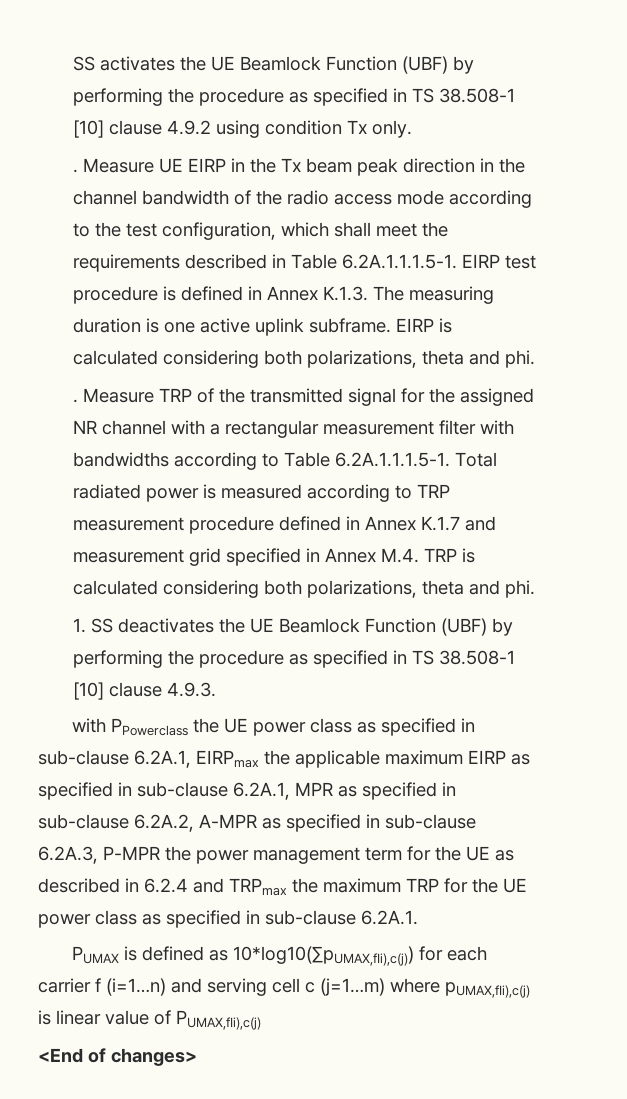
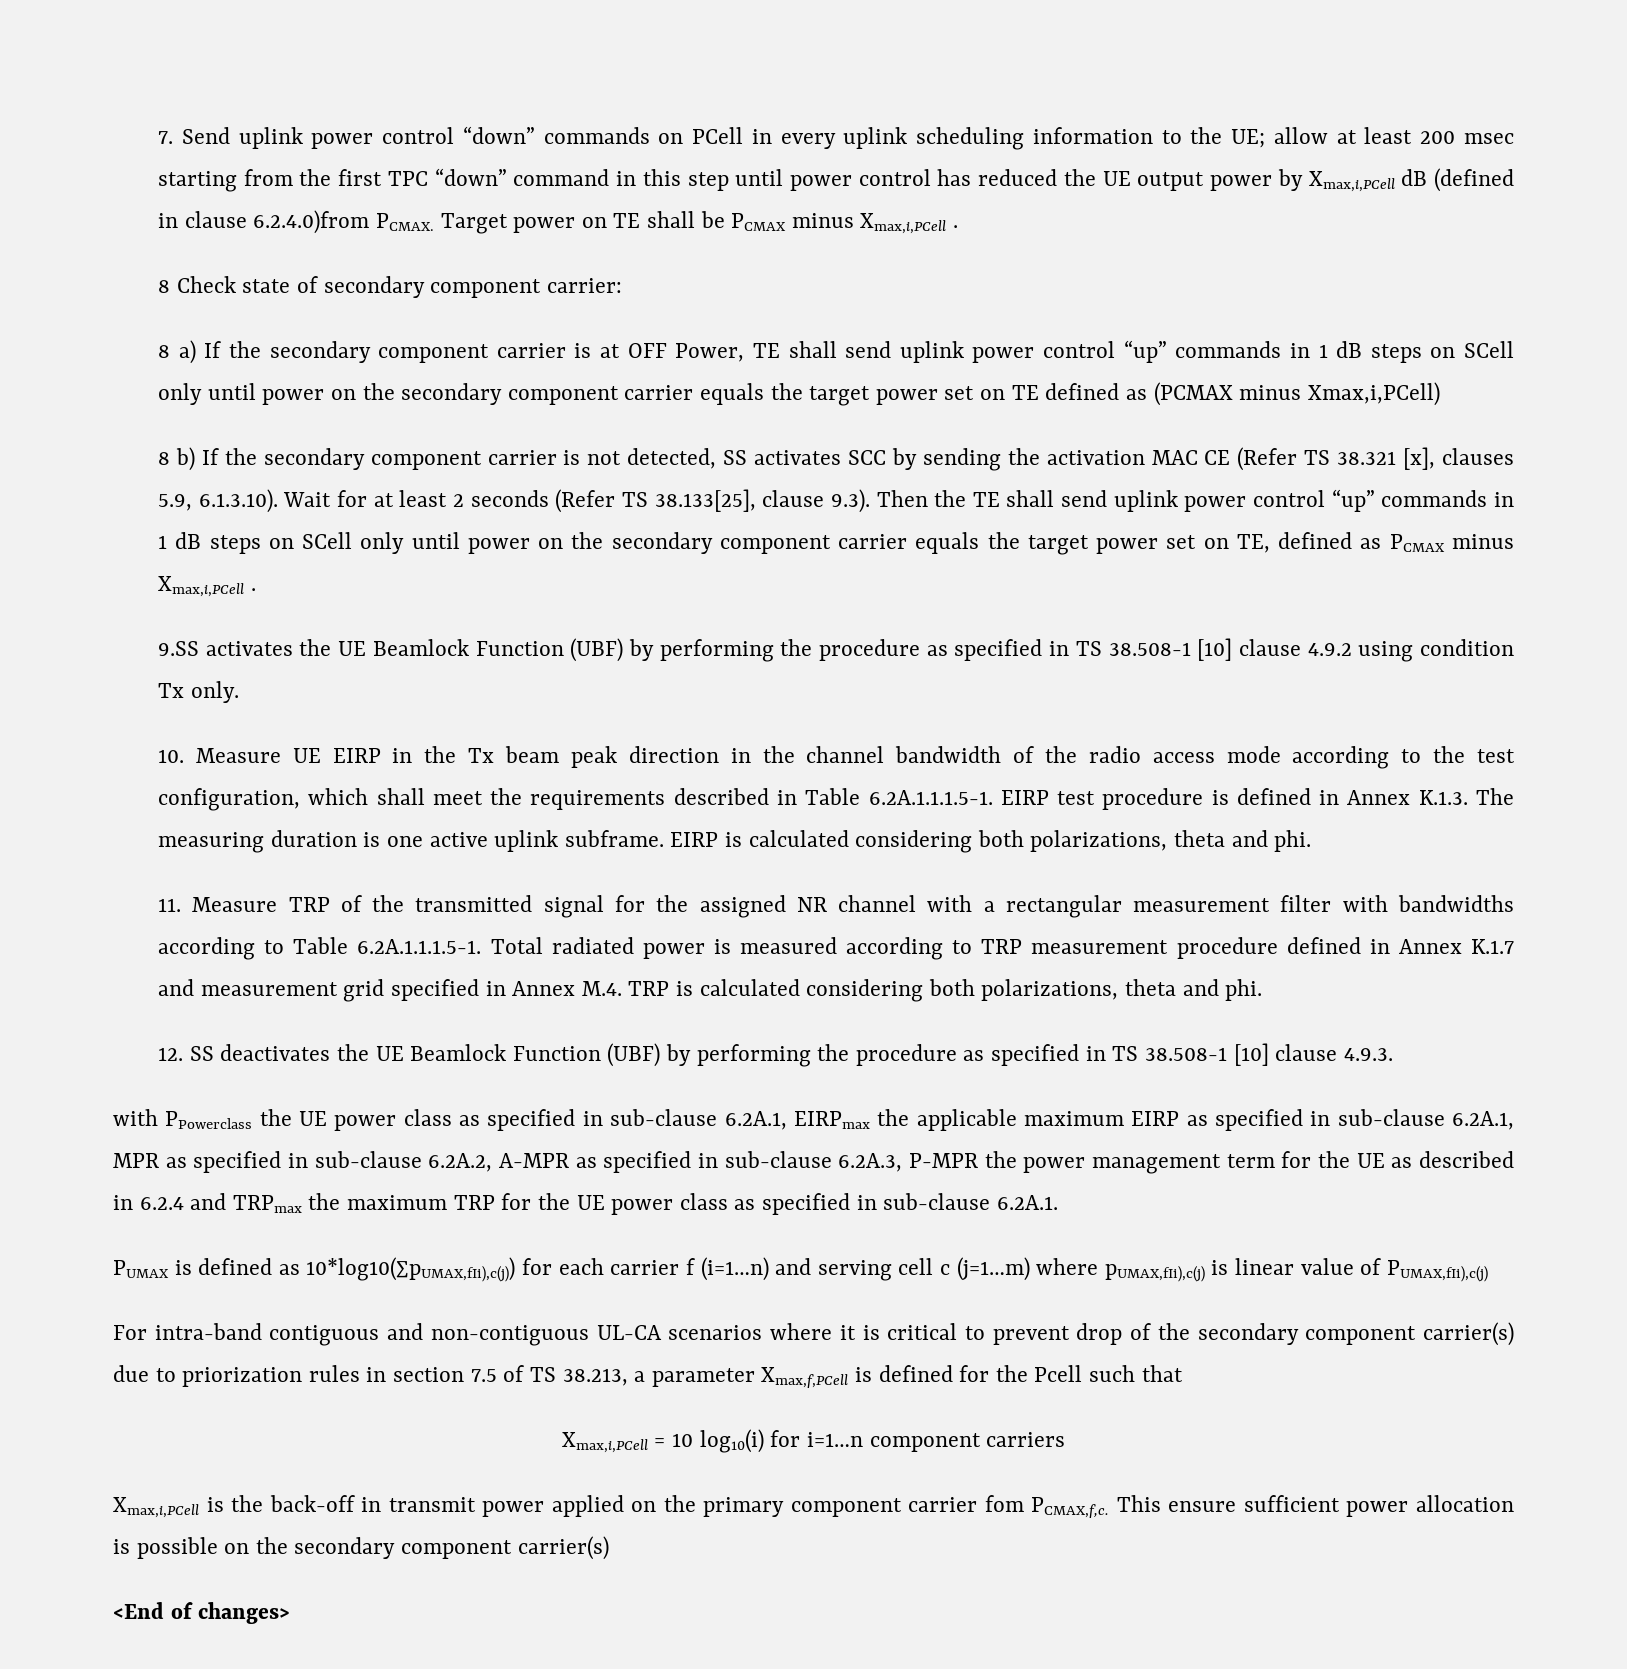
[72,56,95,71] SS -> [158,126,1515,150] [158,168,1514,192] [158,210,959,234] [158,276,622,298] [158,340,1514,364] [158,382,1440,406] [158,447,1515,471] [158,489,1515,513] [158,532,1515,555] [158,576,256,597] [158,641,200,656] 7. Send uplink power control “down” commands on PCell in every uplink scheduling information to the UE; allow at least 200 msec starting from the first TPC “down” command in this step until power control has reduced the UE output power by Xmax,i,PCell dB (defined in clause 6.2.4.0)from PCMAX. Target power on TE shall be PCMAX minus Xmax,i,PCell . // 8 Check state of secondary component carrier: // 8 a) If the secondary component carrier is at OFF Power, TE shall send uplink power control “up” commands in 1 dB steps on SCell only until power on the secondary component carrier equals the target power set on TE defined as (PCMAX minus Xmax,i,PCell) // 8 b) If the secondary component carrier is not detected, SS activates SCC by sending the activation MAC CE (Refer TS 38.321 [x], clauses 5.9, 6.1.3.10). Wait for at least 2 seconds (Refer TS 38.133[25], clause 9.3). Then the TE shall send uplink power control “up” commands in 1 dB steps on SCell only until power on the secondary component carrier equals the target power set on TE, defined as PCMAX minus Xmax,i,PCell . // 9.SS
[72,169,78,173] . -> [158,749,185,763] 10.
[72,399,78,403] . -> [158,898,182,912] 11.
[72,618,86,633] 1. -> [158,1047,184,1061] 12.
(261, 1020) none -> [113,1322,1514,1346] [113,1365,1183,1388] [561,1429,1066,1453] [113,1495,1514,1518] [113,1536,609,1560] // For intra-band contiguous and non-contiguous UL-CA scenarios where it is critical to prevent drop of the secondary component carrier(s) due to priorization rules in section 7.5 of TS 38.213, a parameter Xmax,f,PCell is defined for the Pcell such that // Xmax,i,PCell = 10 log10(i) for i=1…n component carriers // Xmax,i,PCell is the back-off in transmit power applied on the primary component carrier fom PCMAX,f,c. This ensure sufficient power allocation is possible on the secondary component carrier(s)

